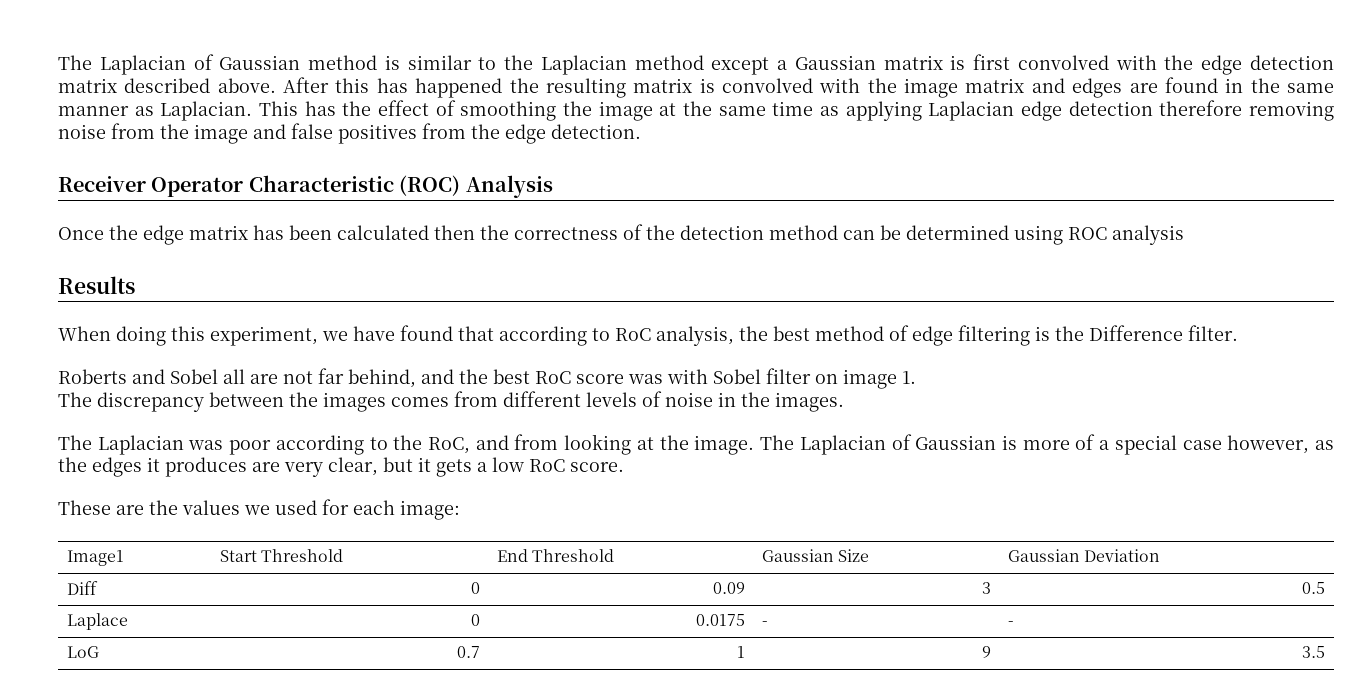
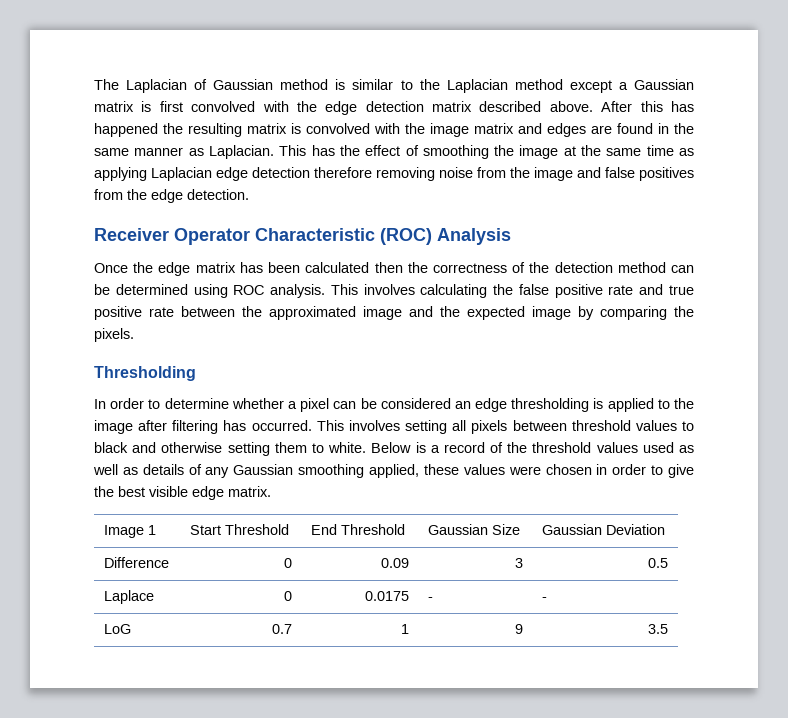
[1112,225,1184,245] [58,276,135,294] [58,325,1238,346] [58,368,916,389] [58,391,844,412] [58,434,1335,455] [58,457,624,477] [58,499,460,520] [66,550,124,566] analysis // Results // When doing this experiment, we have found that according to RoC analysis, the best method of edge filtering is the Difference filter. // Roberts and Sobel all are not far behind, and the best RoC score was with Sobel filter on image 1. // The discrepancy between the images comes from different levels of noise in the images. // The Laplacian was poor according to the RoC, and from looking at the image. The Laplacian of Gaussian is more of a special case however, as the edges it produces are very clear, but it gets a low RoC score. // These are the values we used for each image: // Image1 -> [270,284,694,298] [94,306,694,320] [94,328,134,342] [94,366,196,381] [94,398,694,412] [94,420,694,434] [94,442,694,456] [93,464,695,478] [94,486,271,500] [104,525,157,538] analysis. This involves calculating the false positive rate and true positive rate between the approximated image and the expected image by comparing the pixels. // Thresholding // In order to determine whether a pixel can be considered an edge thresholding is applied to the image after filtering has occurred. This involves setting all pixels between threshold values to black and otherwise setting them to white. Below is a record of the threshold values used as well as details of any Gaussian smoothing applied, these values were chosen in order to give the best visible edge matrix. // Image 1
[66,581,98,595] Diff -> [104,557,170,568] Difference

